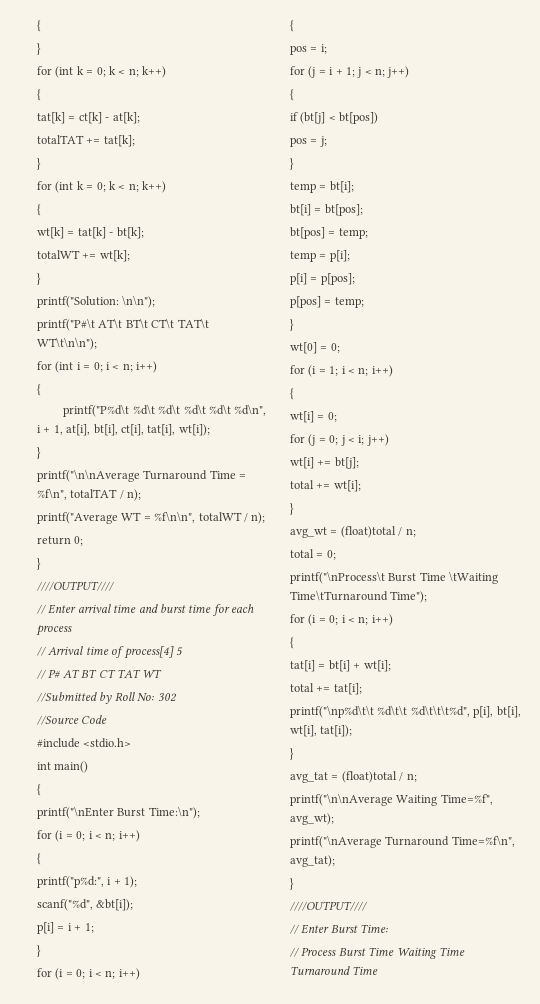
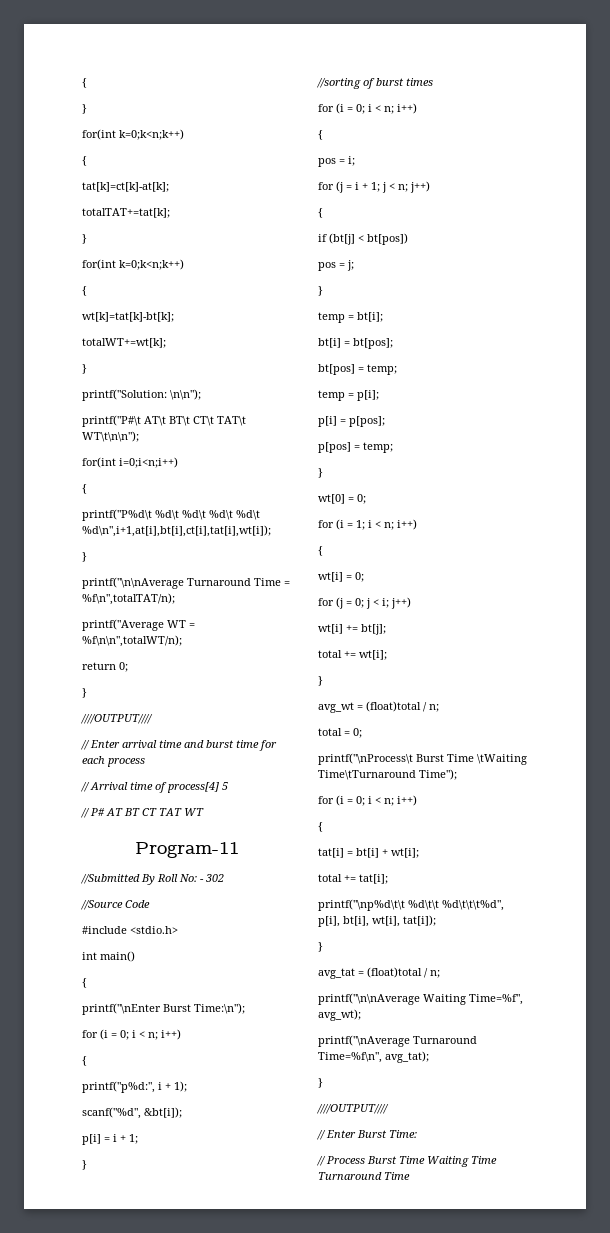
[37,66,166,78] [37,89,41,101] [37,112,140,124] [37,135,135,147] [37,158,41,170] [37,181,166,193] [37,204,41,216] [37,227,144,239] [37,250,130,262] for (int k = 0; k < n; k++) // { // tat[k] = ct[k] - at[k]; // totalTAT += tat[k]; // } // for (int k = 0; k < n; k++) // { // wt[k] = tat[k] - bt[k]; // totalWT += wt[k]; -> [82,129,184,140] [82,156,87,166] [82,182,169,192] [82,208,170,218] [82,234,87,244] [82,259,184,270] [82,286,87,296] [82,312,174,322] [82,338,166,348] for(int k=0;k<n;k++) // { // tat[k]=ct[k]-at[k]; // totalTAT+=tat[k]; // } // for(int k=0;k<n;k++) // { // wt[k]=tat[k]-bt[k]; // totalWT+=wt[k];
[37,361,157,373] for (int i = 0; i < n; i++) -> [82,457,178,468] for(int i=0;i<n;i++)
[234,404,267,416] [37,424,210,436] %d\n", i + 1, at[i], bt[i], ct[i], tat[i], wt[i]); -> [82,525,271,537] %d\n",i+1,at[i],bt[i],ct[i],tat[i],wt[i]);
[37,488,142,501] %f\n", totalTAT / n); -> [82,593,175,605] %f\n",totalTAT/n);
[154,511,266,524] %f\n\n", totalWT / n); -> [82,635,182,647] %f\n\n",totalWT/n);
(163, 673) none -> [135,842,239,858] // Program-11
[99,692,113,704] by -> [141,874,155,885] By
(155, 697) none -> [200,879,204,882] -
(41, 951) none -> [316,78,433,89] // //sorting of burst times

